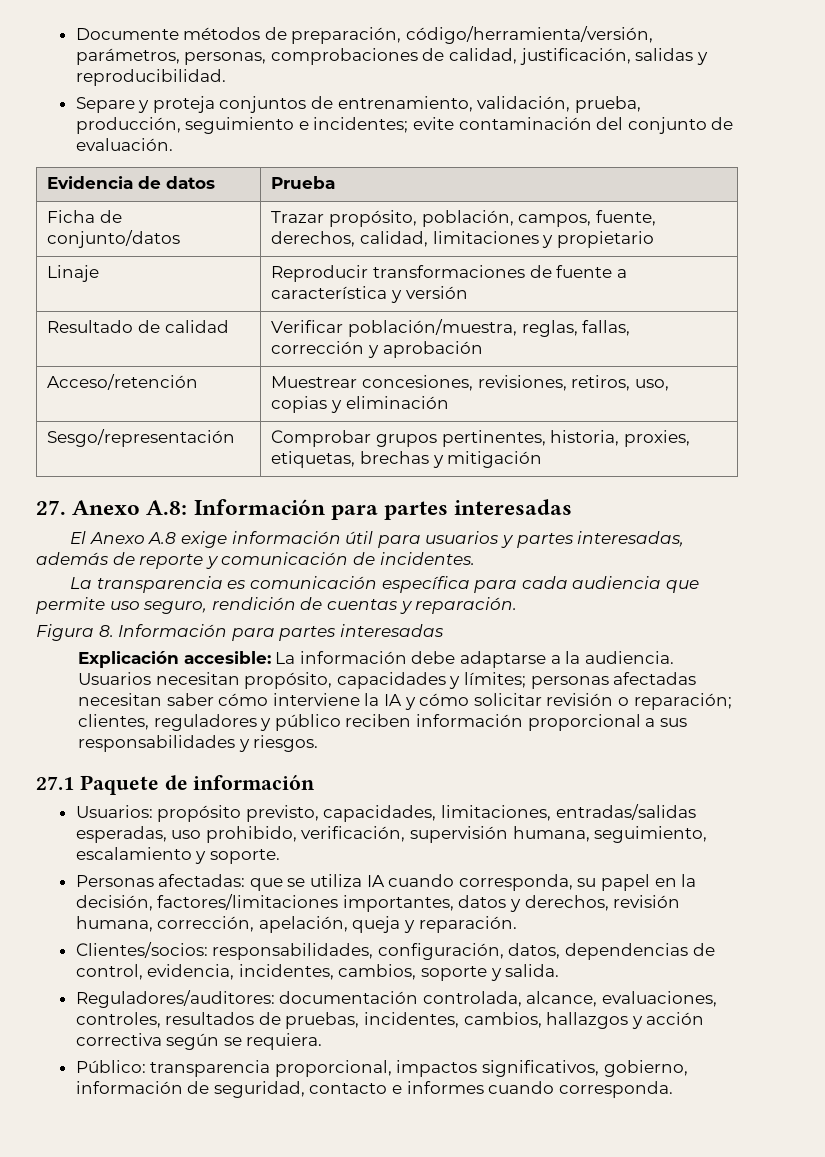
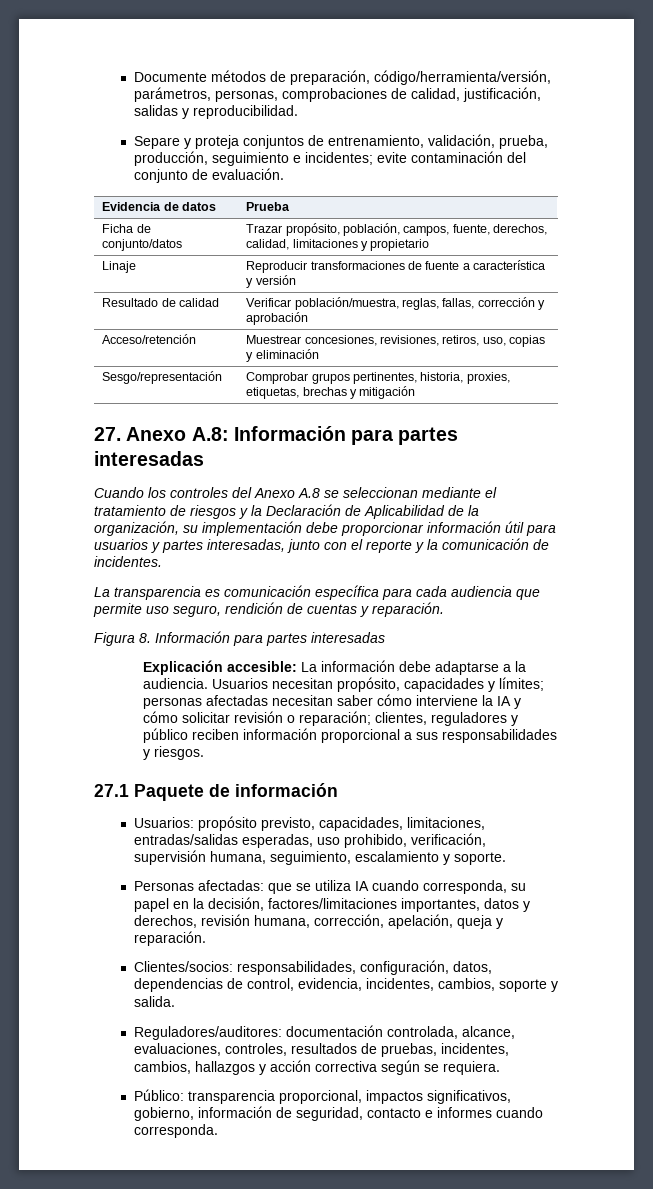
[70,531,228,548] El Anexo A.8 exige -> [94,487,497,498] [94,504,479,519] [94,521,424,536] Cuando los controles del Anexo A.8 se seleccionan mediante el tratamiento de riesgos y la Declaración de Aplicabilidad de la organización, su implementación debe proporcionar
[36,552,135,565] además de -> [287,539,363,553] junto con el
(219, 562) none -> [427,539,438,550] la

